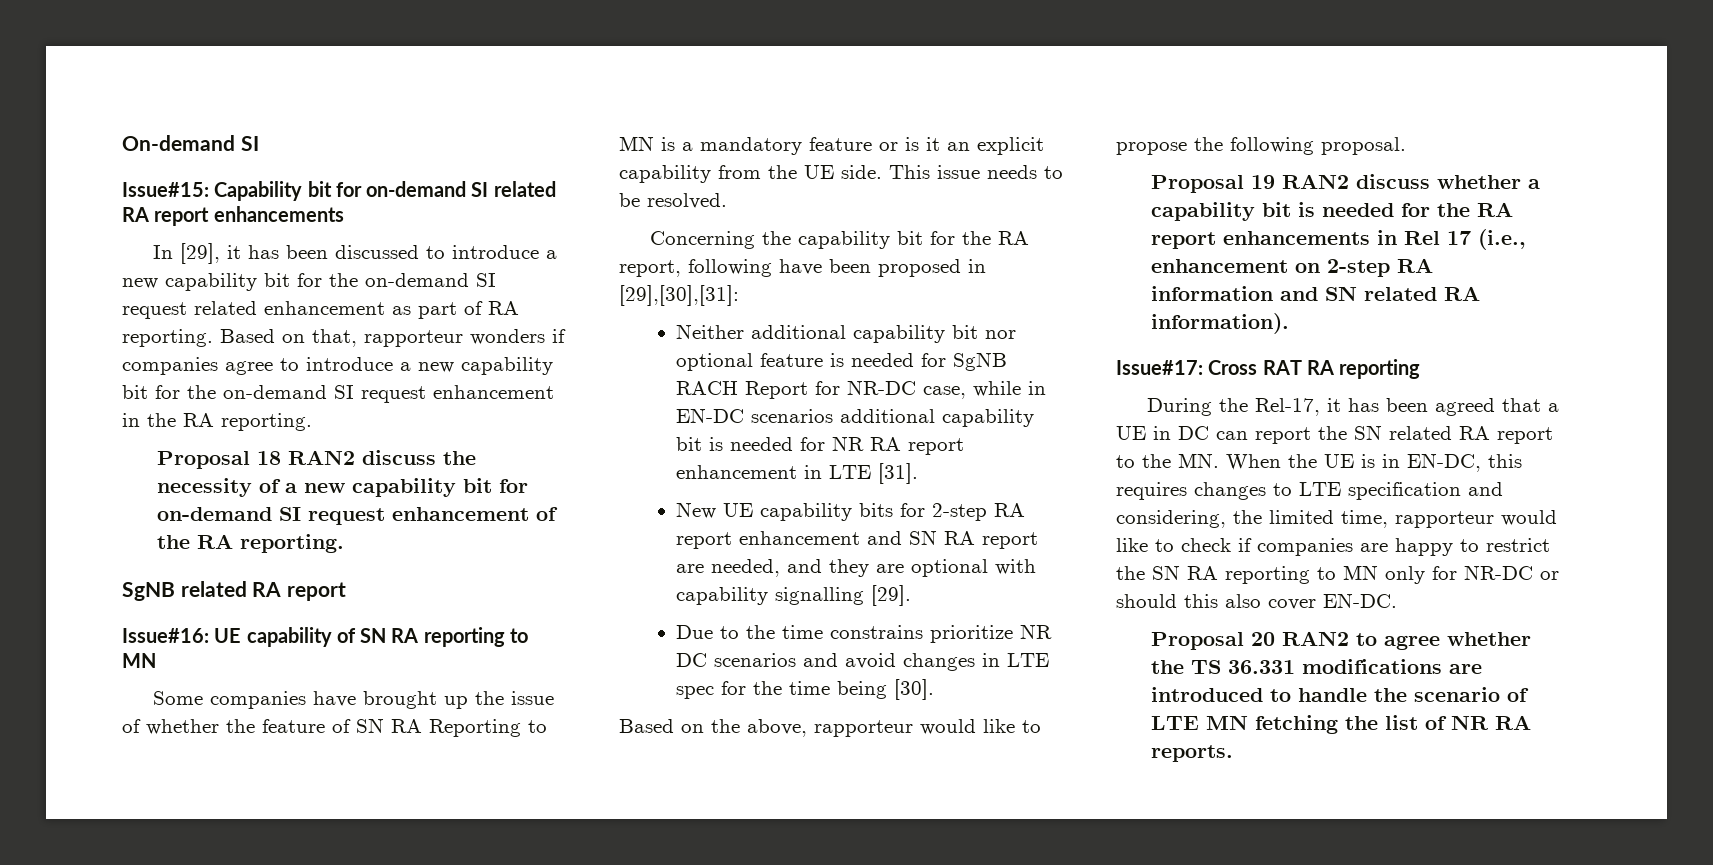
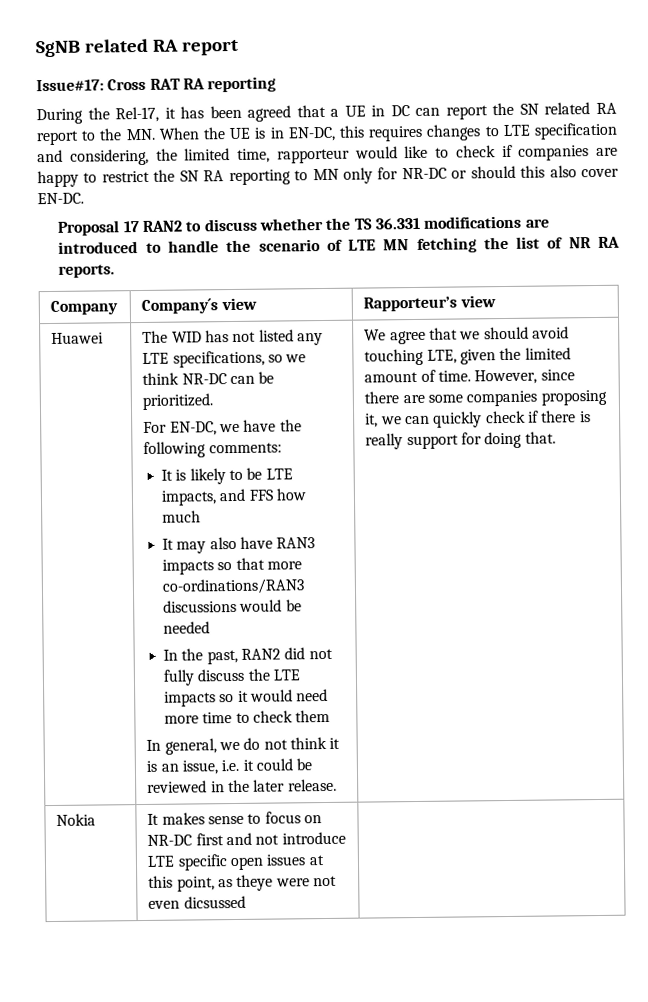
[122,135,259,151] [122,181,556,201] [122,206,344,226] [153,243,558,264] [122,273,496,291] [122,301,519,319] [122,329,566,347] [122,357,553,375] [122,385,554,403] [122,413,312,431] [156,450,476,469] [156,478,528,497] [156,507,558,525] [156,534,344,553] [122,581,347,601] [122,627,528,647] [122,653,156,668] [153,691,555,709] [122,718,547,737] [619,136,1044,155] [619,165,1063,183] [619,193,727,209] [650,231,1030,249] [619,259,986,277] [619,285,739,306] [676,324,1017,343] [676,352,1008,371] [676,380,1047,399] [676,408,1035,427] [676,436,965,455] [676,463,919,484] [676,502,1026,521] [676,530,1039,549] [676,559,1037,577] [676,585,912,606] [676,624,1053,643] [676,653,1050,671] [676,679,935,700] [619,719,1041,737] [1116,137,1406,155] [1150,174,1540,193] [1150,202,1513,221] [1150,229,1526,250] [1150,258,1433,277] [1150,286,1480,301] [1150,313,1289,334] On-demand SI // Issue#15: Capability bit for on-demand SI related RA report enhancements // In [29], it has been discussed to introduce a new capability bit for the on-demand SI request related enhancement as part of RA reporting. Based on that, rapporteur wonders if companies agree to introduce a new capability bit for the on-demand SI request enhancement in the RA reporting. // Proposal 18 RAN2 discuss the necessity of a new capability bit for on-demand SI request enhancement of the RA reporting. // SgNB related RA report // Issue#16: UE capability of SN RA reporting to MN // Some companies have brought up the issue of whether the feature of SN RA Reporting to MN is a mandatory feature or is it an explicit capability from the UE side. This issue needs to be resolved. // Concerning the capability bit for the RA report, following have been proposed in [29],[30],[31]: // Neither additional capability bit nor optional feature is needed for SgNB RACH Report for NR-DC case, while in EN-DC scenarios additional capability bit is needed for NR RA report enhancement in LTE [31]. // New UE capability bits for 2-step RA report enhancement and SN RA report are needed, and they are optional with capability signalling [29]. // Due to the time constrains prioritize NR DC scenarios and avoid changes in LTE spec for the time being [30]. // Based on the above, rapporteur would like to propose the following proposal. // Proposal 19 RAN2 discuss whether a capability bit is needed for the RA report enhancements in Rel 17 (i.e., enhancement on 2-step RA information and SN related RA information). -> [35,38,239,58] SgNB related RA report
[1250,632,1275,646] 20 -> [122,221,140,233] 17
[1383,635,1440,650] agree -> [203,218,258,232] discuss
(1233, 753) none -> [50,300,119,315] [141,297,257,314] [363,295,496,312] [51,332,105,344] [142,329,323,346] [142,350,307,368] [142,371,275,385] [142,393,214,410] [143,419,302,436] [143,441,282,458] [160,467,293,485] [160,488,306,506] [161,510,201,523] [161,536,316,554] [161,557,302,575] [161,578,305,595] [162,599,302,613] [162,621,210,634] [162,647,333,665] [162,668,300,686] [163,688,329,707] [163,709,331,724] [146,736,341,755] [146,758,313,775] [147,778,337,793] [364,326,569,345] [364,347,571,366] [364,369,575,385] [364,389,607,407] [365,410,591,428] [365,431,556,450] [56,813,97,826] [147,811,322,825] [147,831,346,846] [147,854,325,871] [148,874,337,892] [148,895,246,909] // Company | Company´s view | Rapporteur’s view // Huawei | The WID has not listed any LTE specifications, so we think NR-DC can be prioritized. // For EN-DC, we have the following comments: // It is likely to be LTE impacts, and FFS how much // It may also have RAN3 impacts so that more co-ordinations/RAN3 discussions would be needed // In the past, RAN2 did not fully discuss the LTE impacts so it would need more time to check them // In general, we do not think it is an issue, i.e. it could be reviewed in the later release. | We agree that we should avoid touching LTE, given the limited amount of time. However, since there are some companies proposing it, we can quickly check if there is really support for doing that. // Nokia | It makes sense to focus on NR-DC first and not introduce LTE specific open issues at this point, as theye were not even dicsussed |

